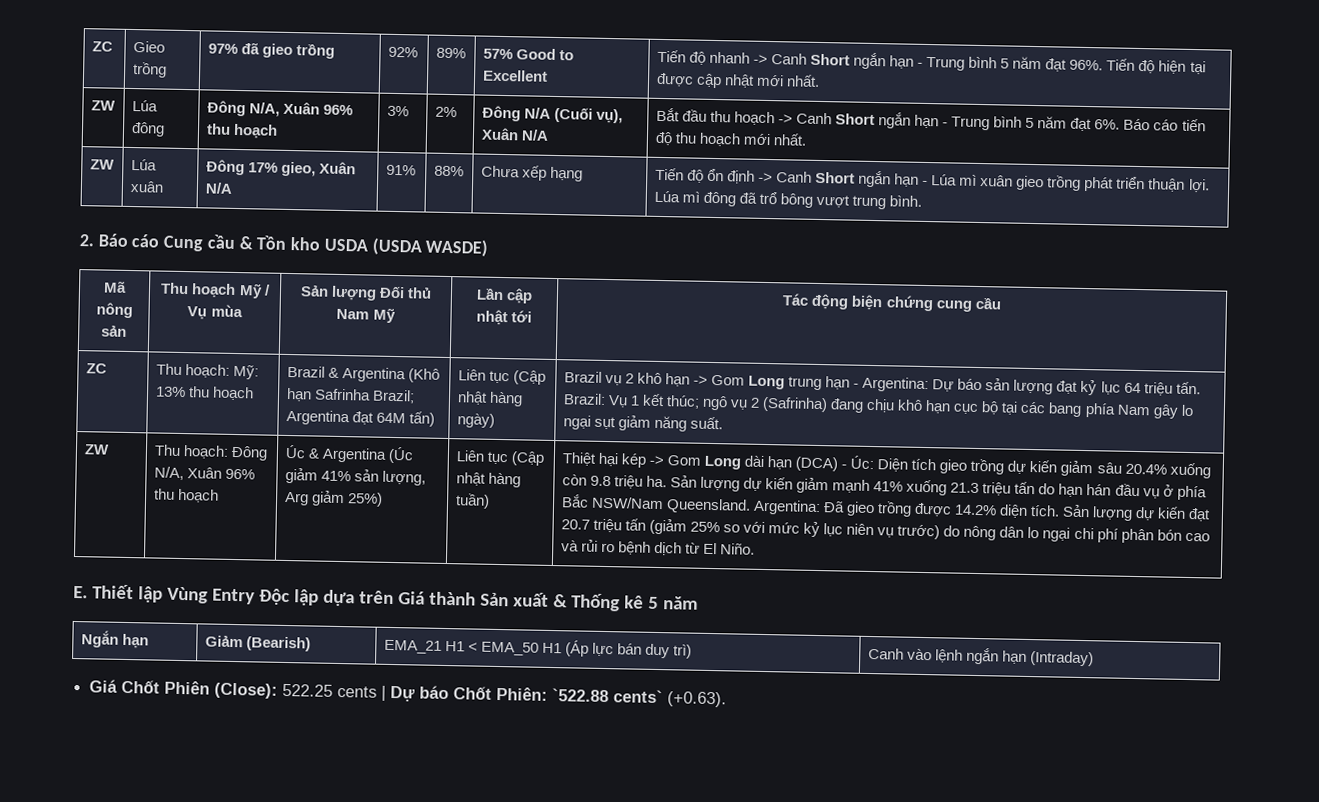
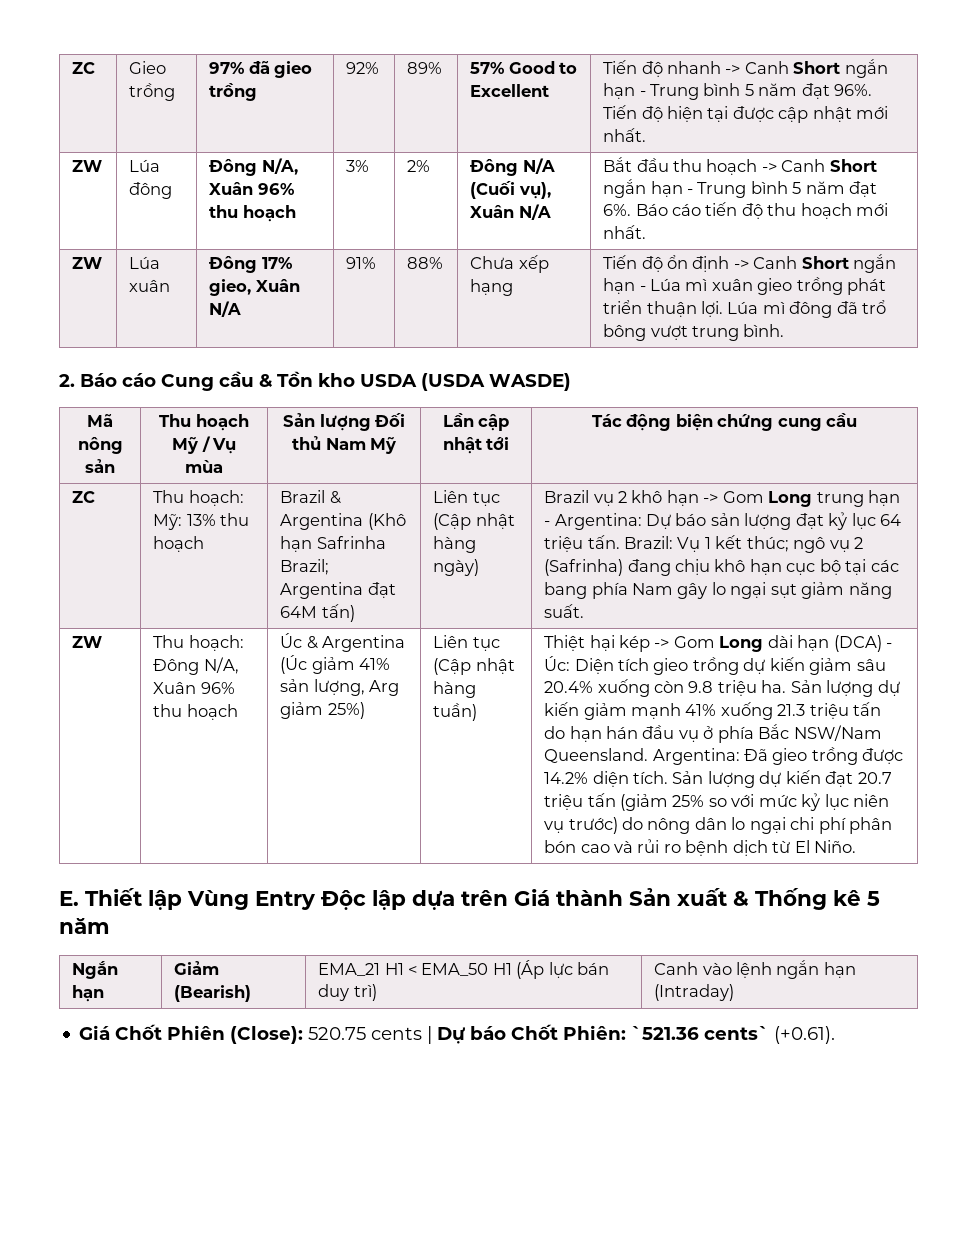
[282,683,334,697] 522.25 -> [308,1027,367,1040] 520.75
[552,688,728,708] `522.88 cents` (+0.63). -> [631,1026,836,1044] `521.36 cents` (+0.61).

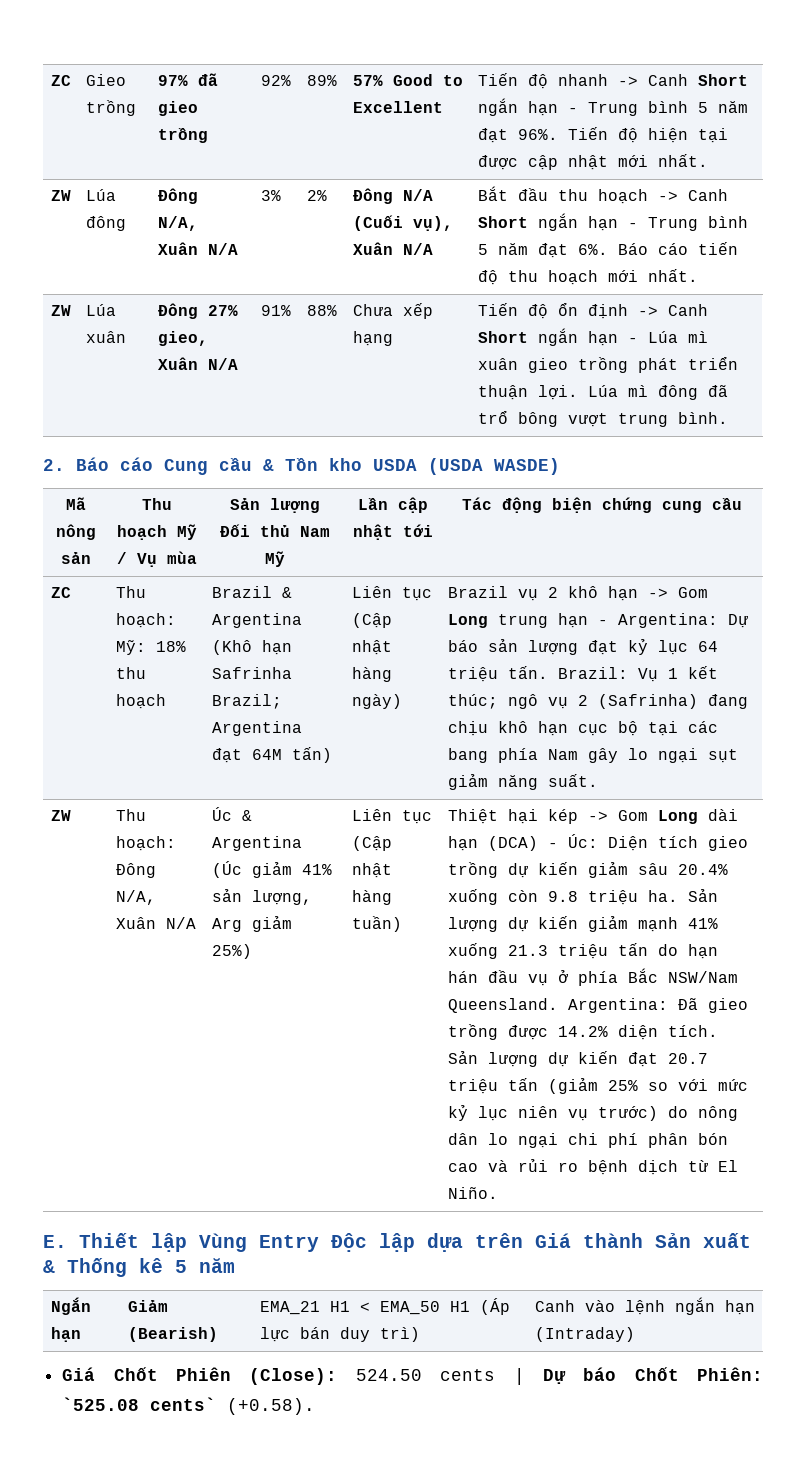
[257,183,295,195] [209,205,296,222] 96% thu hoạch -> [207,243,238,255] N/A
[261,257,293,269] 17% -> [207,305,238,316] 27%
[186,514,216,526] 13% -> [155,641,186,652] 18%
[200,682,235,694] [153,704,238,720] 96% thu hoạch -> [165,917,196,929] N/A
[308,1027,367,1040] 520.75 -> [355,1369,422,1381] 524.50
[631,1026,836,1044] `521.36 cents` (+0.61). -> [62,1397,316,1415] `525.08 cents` (+0.58).

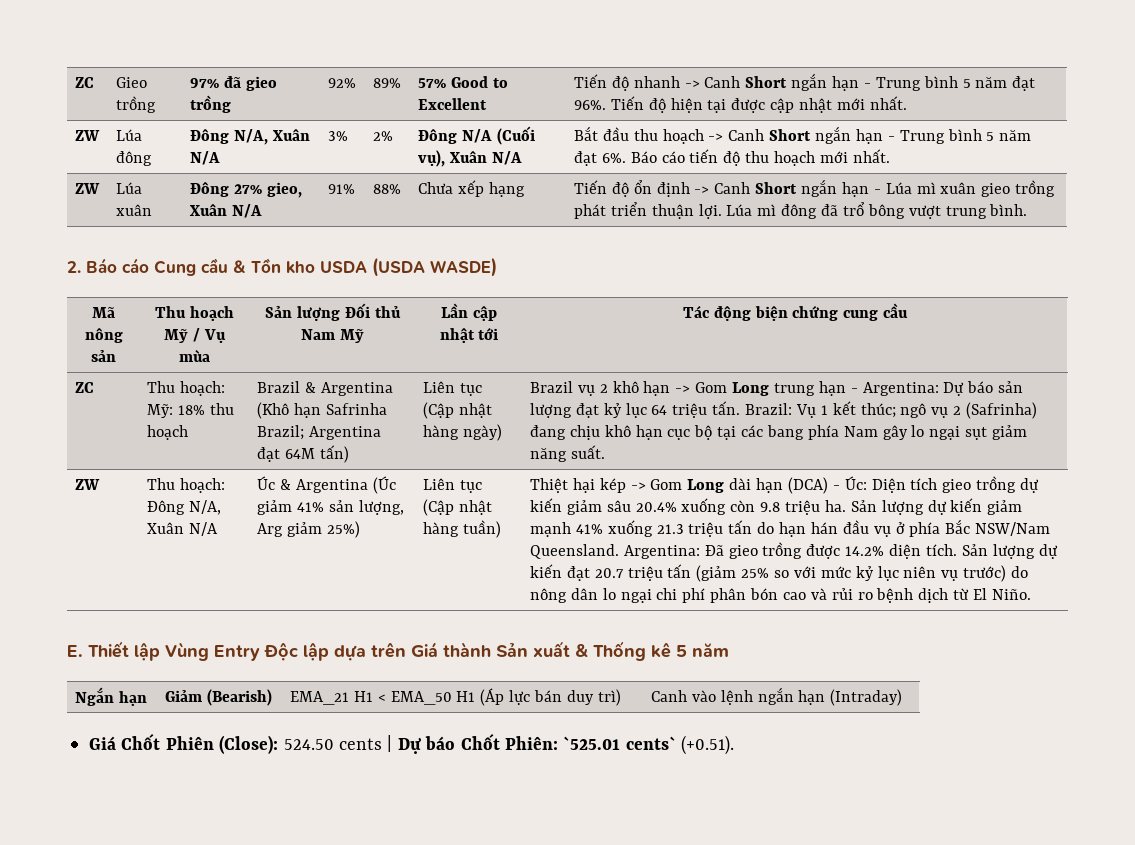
[62,1397,316,1415] `525.08 cents` (+0.58). -> [563,735,735,755] `525.01 cents` (+0.51).

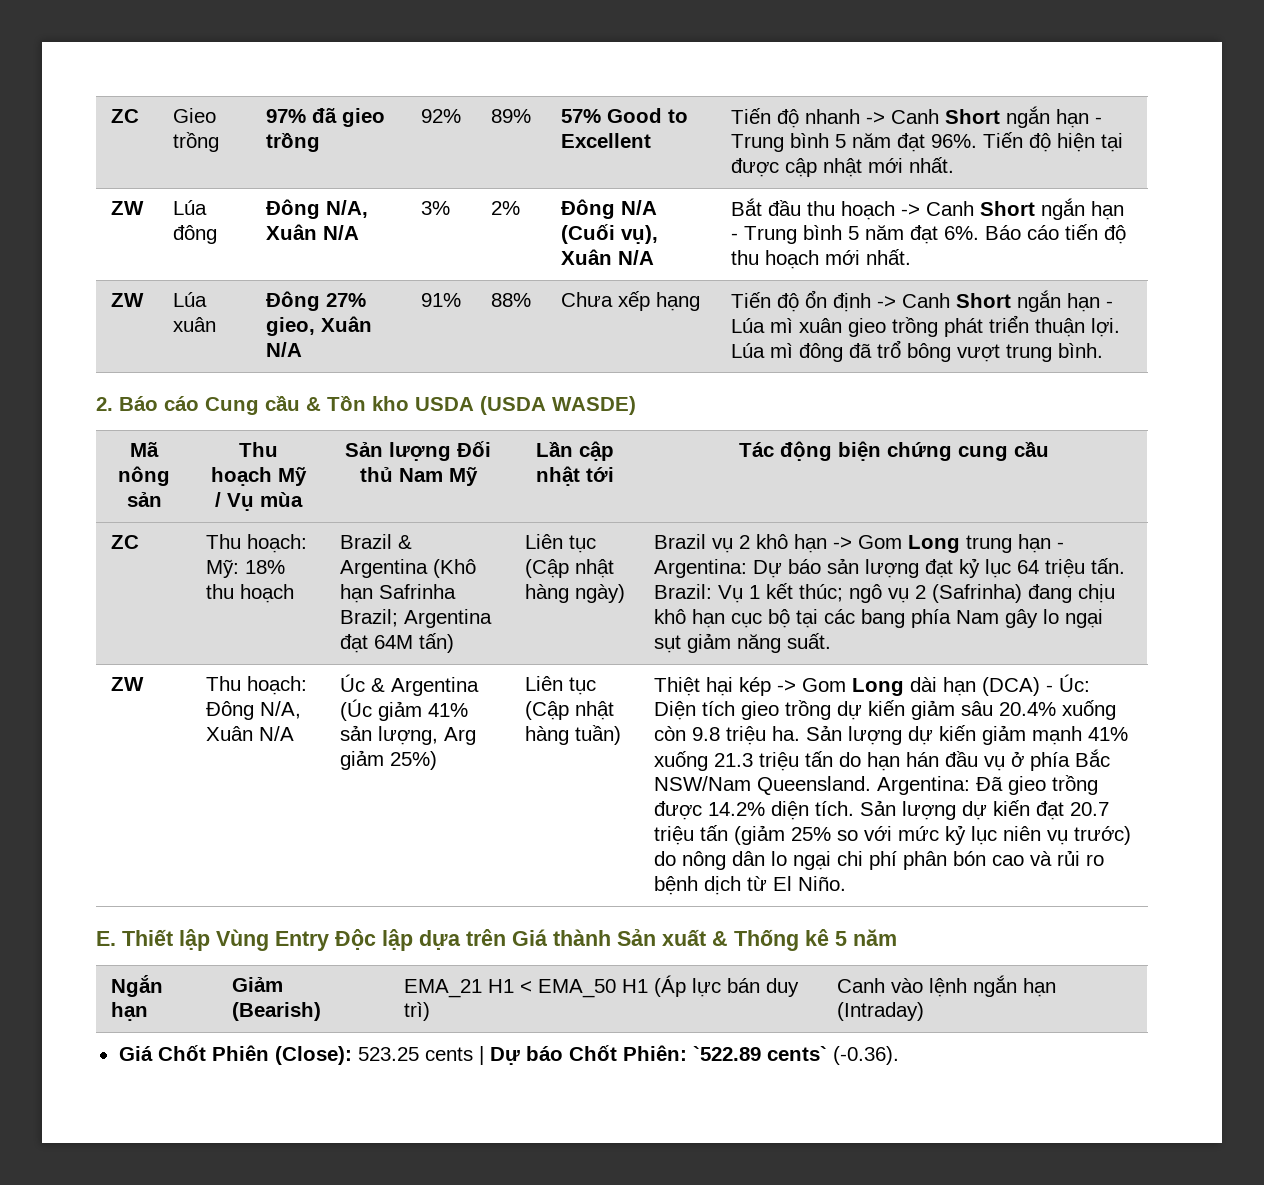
[283,739,334,750] 524.50 -> [357,1047,419,1061] 523.25
[563,735,735,755] `525.01 cents` (+0.51). -> [692,1046,899,1065] `522.89 cents` (-0.36).

